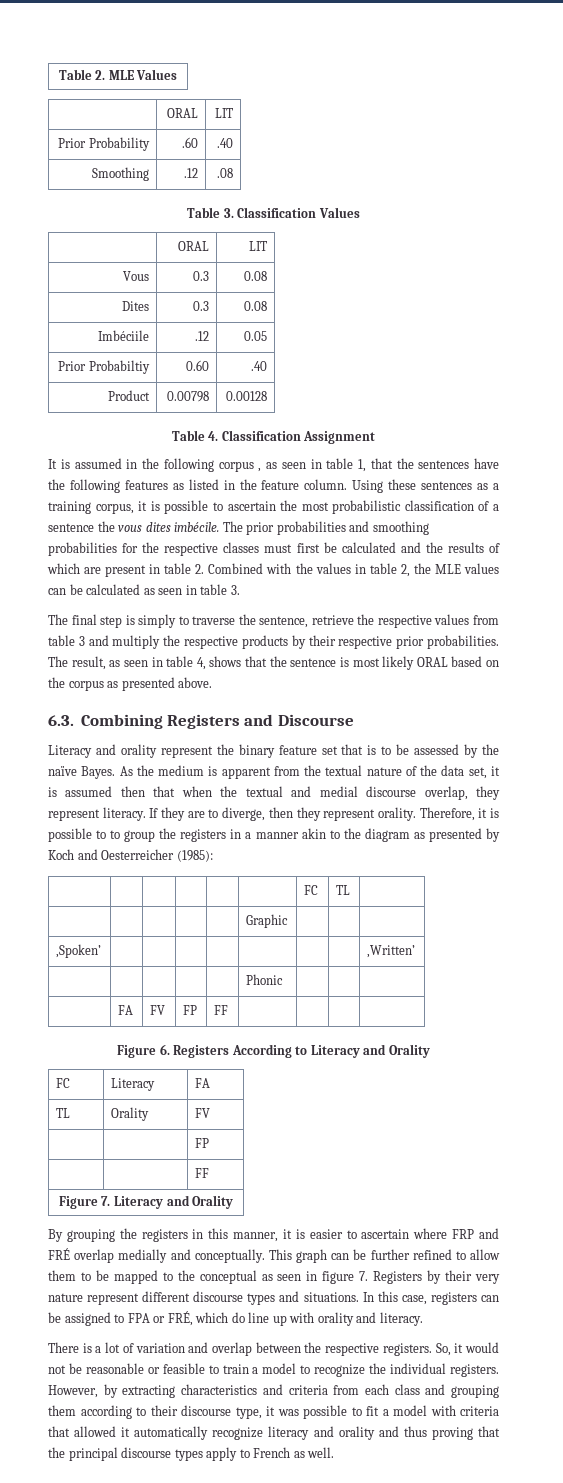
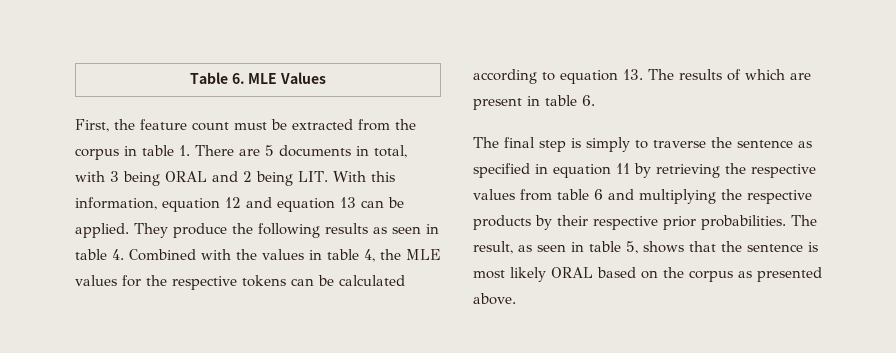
[58,69,106,80] Table 2. -> [189,72,245,84] Table 6.
[166,108,198,118] [214,108,233,118] [58,137,150,151] [181,137,198,148] [216,138,233,148] [91,167,149,181] [183,168,198,178] [216,168,233,178] [187,207,360,218] [177,241,209,251] [248,241,267,251] [122,271,149,281] [192,271,209,281] [243,271,267,281] [121,301,149,311] [192,301,209,311] [243,301,267,311] [97,330,149,341] [194,331,209,341] [243,331,267,341] [58,360,150,374] [185,360,209,371] [250,361,267,371] [107,390,150,401] [166,391,209,402] [225,391,267,401] [171,430,376,444] [48,458,499,472] [48,479,499,493] [48,500,499,514] [48,521,429,535] [48,542,443,556] // | ORAL | LIT // Prior Probability | .60 | .40 // Smoothing | .12 | .08 // Table 3. Classification Values // | ORAL | LIT // Vous | 0.3 | 0.08 // Dites | 0.3 | 0.08 // Imbéciile | .12 | 0.05 // Prior Probabiltiy | 0.60 | .40 // Product | 0.00798 | 0.00128 // Table 4. Classification Assignment // It is assumed in the following corpus , as seen in table 1, that the sentences have the following features as listed in the feature column. Using these sentences as a training corpus, it is possible to ascertain the most probabilistic classification of a sentence the vous dites imbécile. The prior probabilities and smoothing probabilities for the respective classes must first be calculated and the -> [75,119,416,132] [75,145,407,160] [75,171,395,186] [75,197,404,212] [75,223,439,238] [75,249,440,262] [75,275,405,290] [473,69,674,84] // First, the feature count must be extracted from the corpus in table 1. There are 5 documents in total, with 3 being ORAL and 2 being LIT. With this information, equation 12 and equation 13 can be applied. They produce the following results as seen in table 4. Combined with the values in table 4, the MLE values for the respective tokens can be calculated according to equation 13. The
[195,563,499,577] [48,584,240,595] 2. Combined with the values in table 2, the MLE values can be calculated as seen in table 3. -> [582,95,595,106] 6.
[259,615,354,628] sentence, retrieve -> [737,140,812,148] [473,163,720,178] sentence as specified in equation 11 by retrieving
[78,635,161,649] 3 and multiply -> [594,189,716,204] 6 and multiplying
[196,657,206,670] 4, -> [626,241,638,254] 5,
[48,714,354,729] [48,744,500,758] [48,765,500,779] [48,786,500,800] [48,807,499,821] [48,828,500,842] [48,849,213,862] [304,885,319,895] [336,885,351,895] [246,914,289,928] [56,944,102,958] [367,945,416,958] [246,974,284,985] [118,1005,134,1015] [150,1005,166,1015] [183,1005,198,1015] [214,1005,229,1015] [117,1044,430,1058] [56,1078,71,1088] [111,1078,156,1091] [195,1078,211,1088] [56,1108,71,1118] [111,1107,150,1121] [195,1108,211,1118] [195,1138,210,1148] [195,1168,210,1178] [58,1195,234,1209] [48,1228,499,1242] [48,1248,501,1263] [48,1270,501,1284] [48,1291,499,1305] [48,1311,423,1326] [48,1342,500,1356] [48,1363,499,1377] [48,1384,499,1398] [48,1405,499,1419] [48,1426,500,1440] [48,1447,335,1461] // 6.3. Combining Registers and Discourse // Literacy and orality represent the binary feature set that is to be assessed by the naïve Bayes. As the medium is apparent from the textual nature of the data set, it is assumed then that when the textual and medial discourse overlap, they represent literacy. If they are to diverge, then they represent orality. Therefore, it is possible to to group the registers in a manner akin to the diagram as presented by Koch and Oesterreicher (1985): // | | | | | | FC | TL | // | | | | | Graphic | | | // ,Spoken’ | | | | | | | | ,Written’ // | | | | | Phonic | | | // | FA | FV | FP | FF | | | | // Figure 6. Registers According to Literacy and Orality // FC | Literacy | FA // TL | Orality | FV // | | FP // | | FF // Figure 7. Literacy and Orality // By grouping the registers in this manner, it is easier to ascertain where FRP and FRÉ overlap medially and conceptually. This graph can be further refined to allow them to be mapped to the conceptual as seen in figure 7. Registers by their very nature represent different discourse types and situations. In this case, registers can be assigned to FPA or FRÉ, which do line up with orality and literacy. // There is a lot of variation and overlap between the respective registers. So, it would not be reasonable or feasible to train a model to recognize the individual registers. However, by extracting characteristics and criteria from each class and grouping them according to their discourse type, it was possible to fit a model with criteria that allowed it automatically recognize literacy and orality and thus proving that the principal discourse types apply to French as well. -> (516, 299) none

